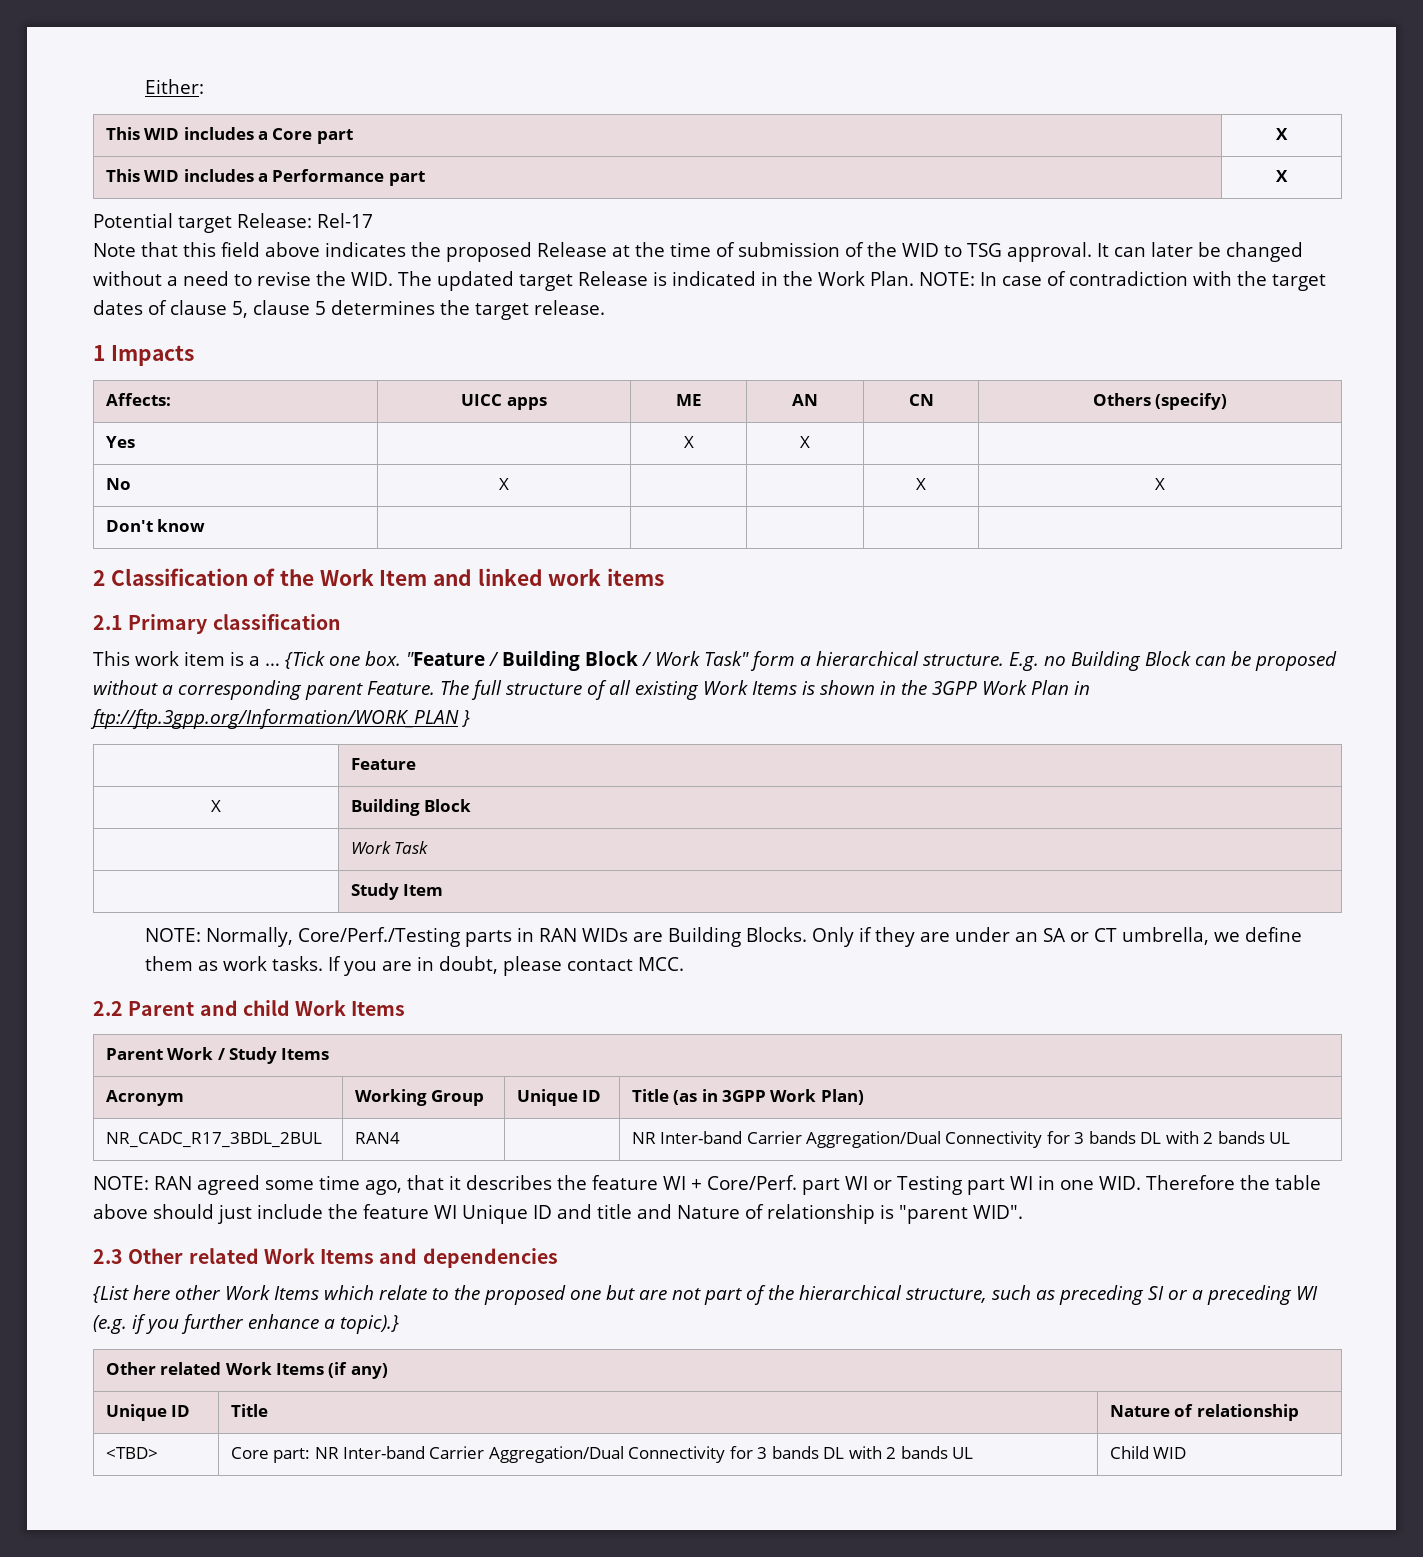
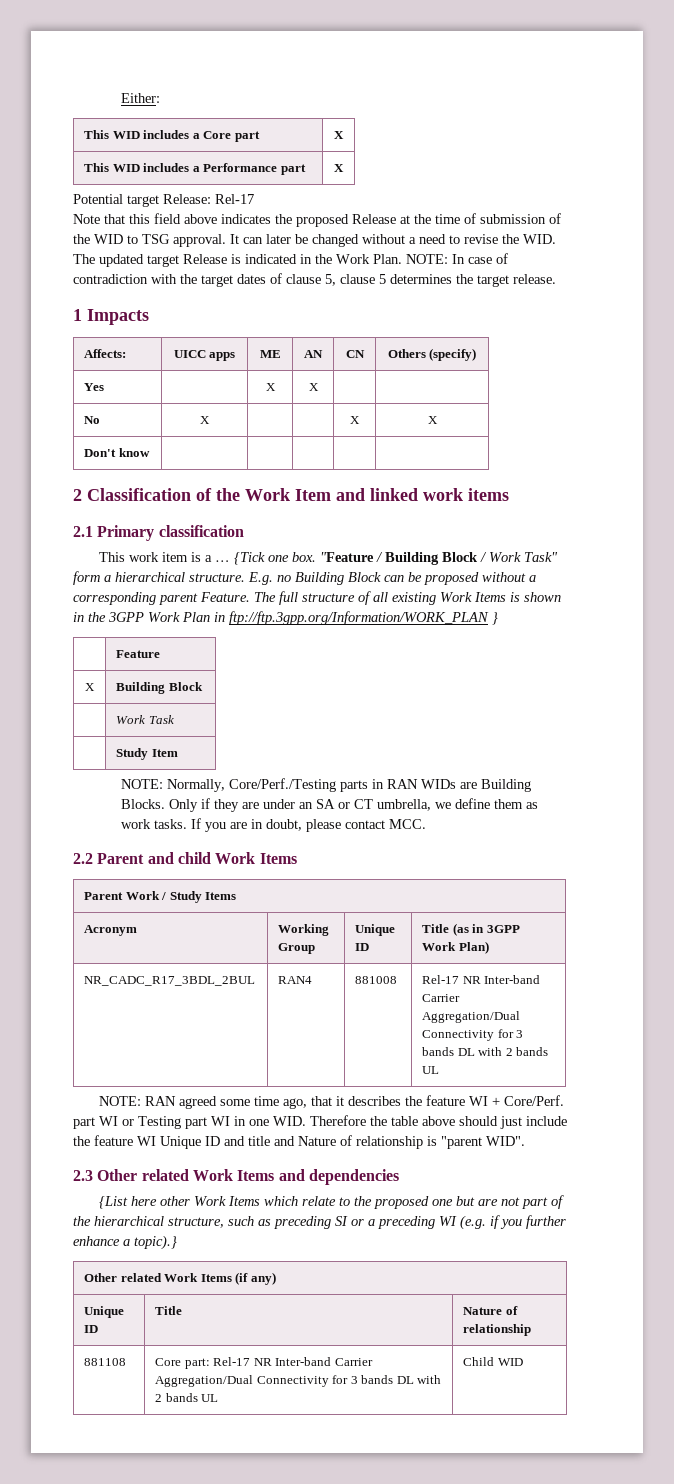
(400, 1138) | -> [355,976,398,984] [422,975,460,984] 881008 | Rel-17
[105,1447,158,1459] <TBD> -> [84,1358,127,1366] 881108
(311, 1455) none -> [213,1357,251,1366] Rel-17

